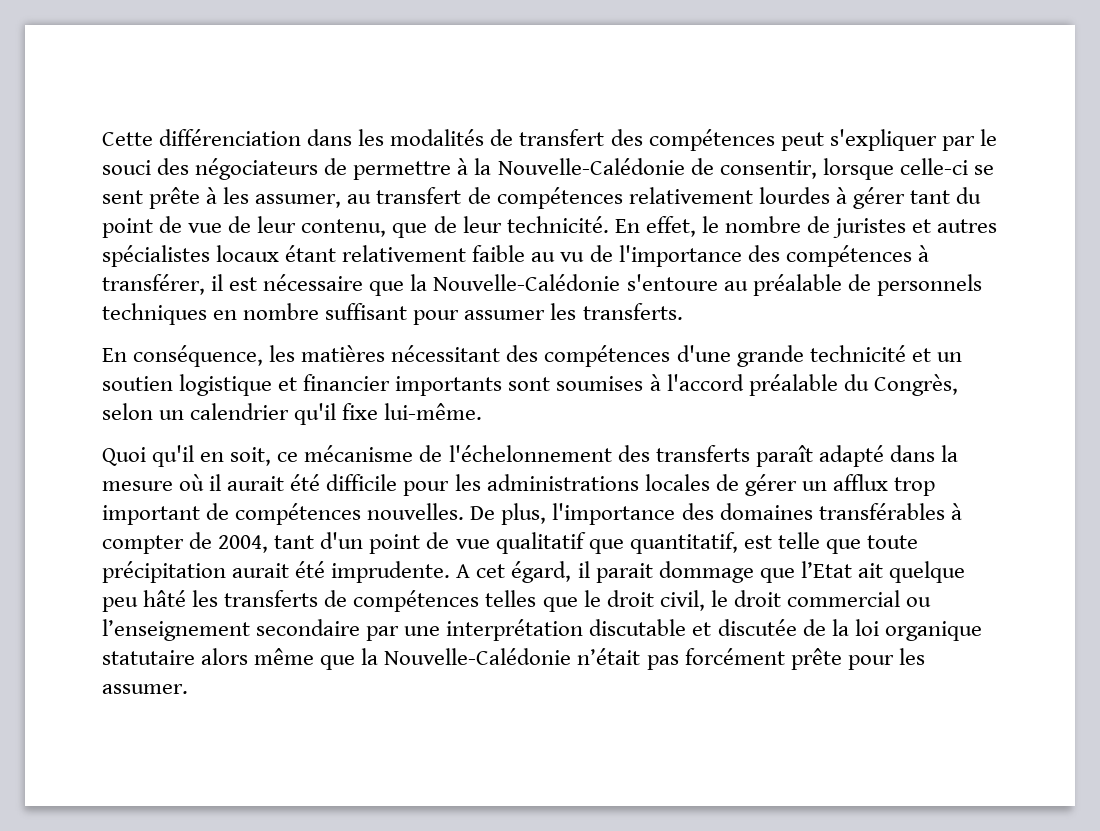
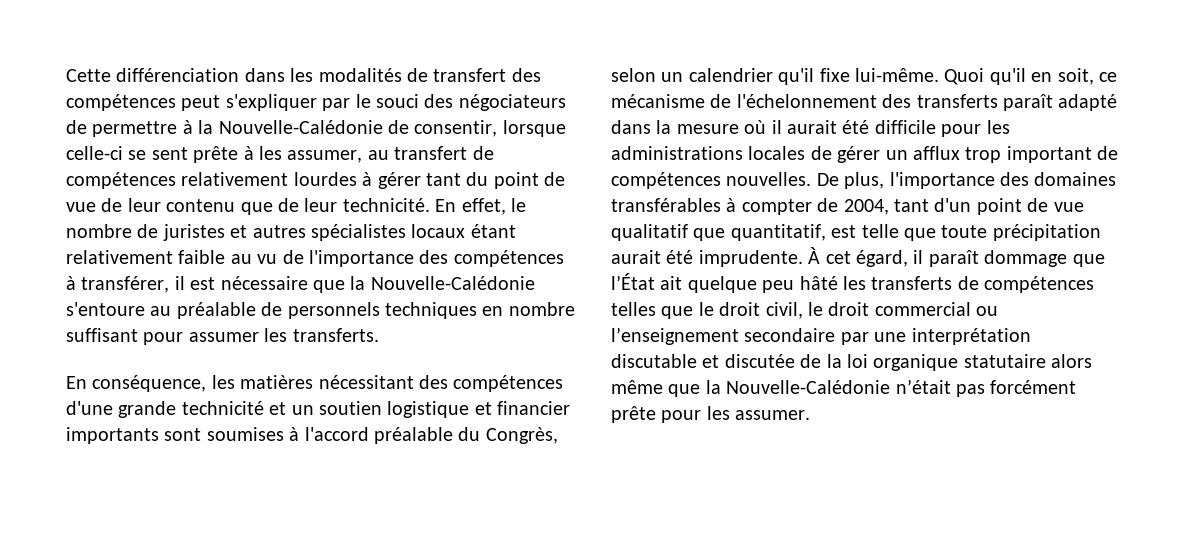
[301,219,387,237] contenu, -> [166,199,236,212] contenu
(483, 411) // -> (939, 75) none
[456,564,471,578] A -> [808,247,821,264] À
[595,563,653,583] parait -> [928,250,979,267] paraît
[800,561,852,578] l’Etat -> [611,273,655,290] l’État

